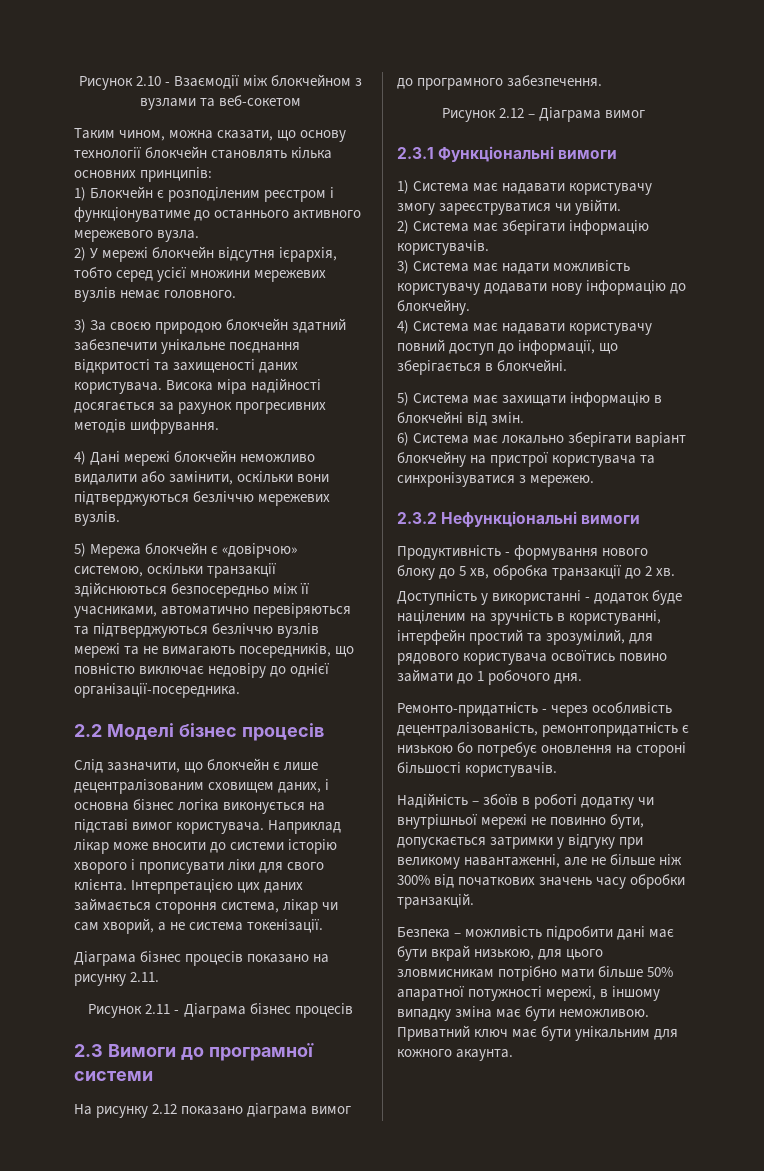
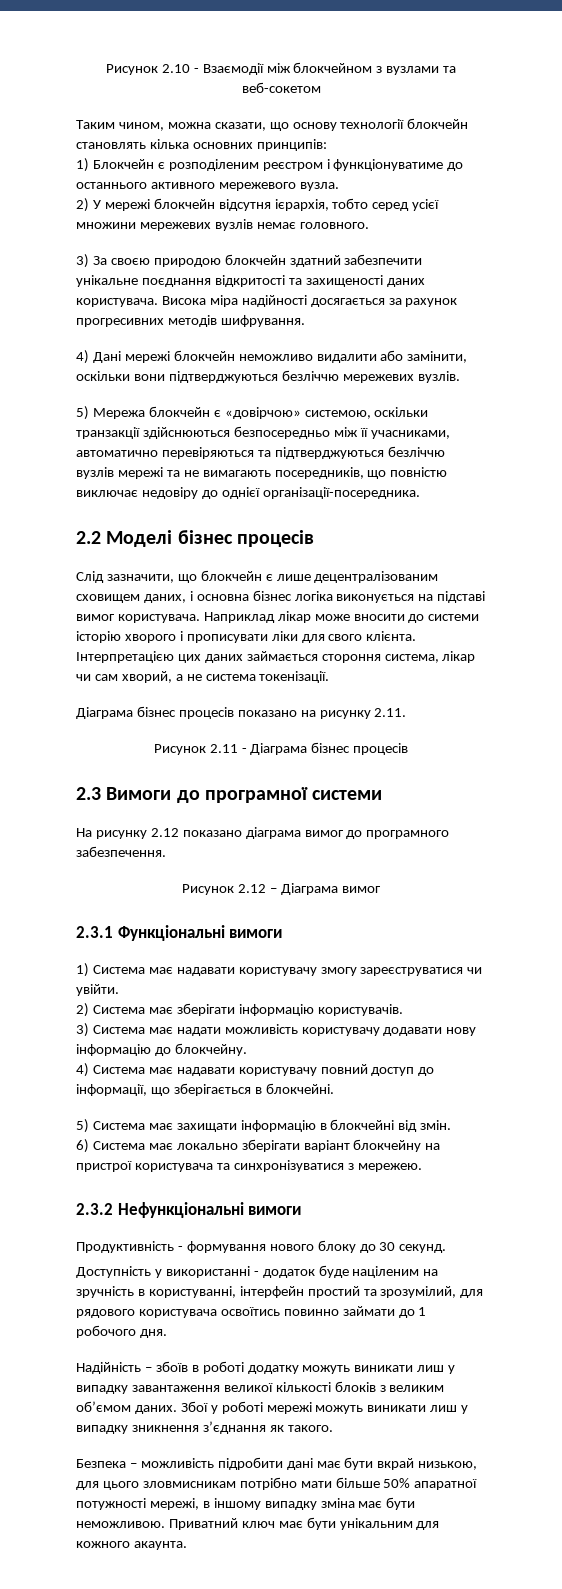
[459,565,676,580] 5 хв, обробка транзакції до 2 хв. -> [379,1242,447,1253] 30 секунд.
[619,653,668,661] повино -> [283,1309,339,1316] повинно
[397,702,673,717] [397,722,690,737] [397,742,687,757] [397,762,558,777] // Ремонто-придатність - через особливість децентралізованість, ремонтопридатність є низькою бо потребує оновлення на стороні більшості користувачів. -> (167, 1333) none
[638,797,655,805] [397,814,645,829] [397,834,644,849] [397,854,683,869] [397,874,686,889] [397,893,474,909] чи внутрішньої мережі не повинно бути, допускається затримки у відгуку при великому навантаженні, але не більше ніж 300% від початкових значень часу обробки транзакцій. -> [302,1365,456,1374] [76,1381,445,1394] [76,1401,469,1414] [76,1421,333,1434] можуть виникати лиш у випадку завантаження великої кількості блоків з великим об’ємом даних. Збої у роботі мережі можуть виникати лиш у випадку зникнення з’єднання як такого.

